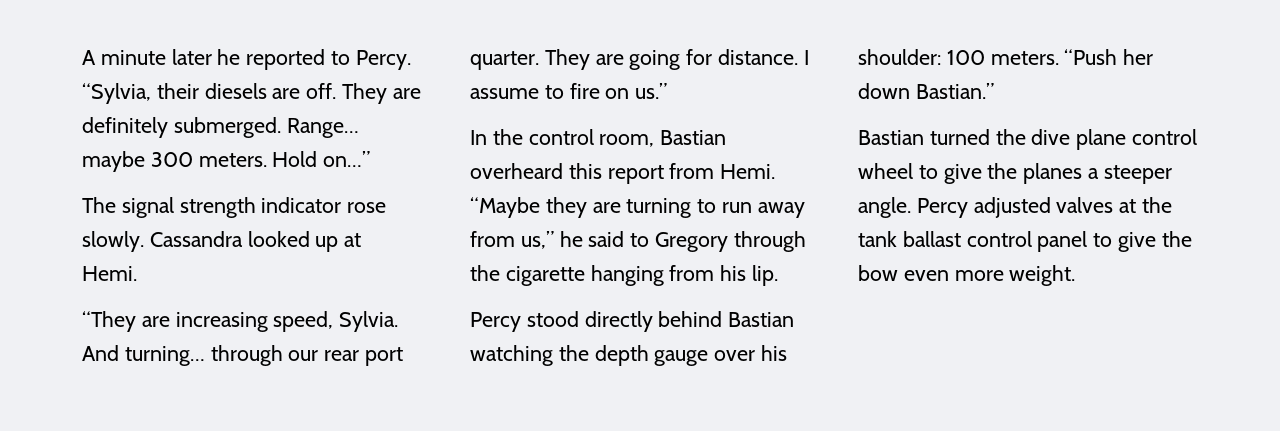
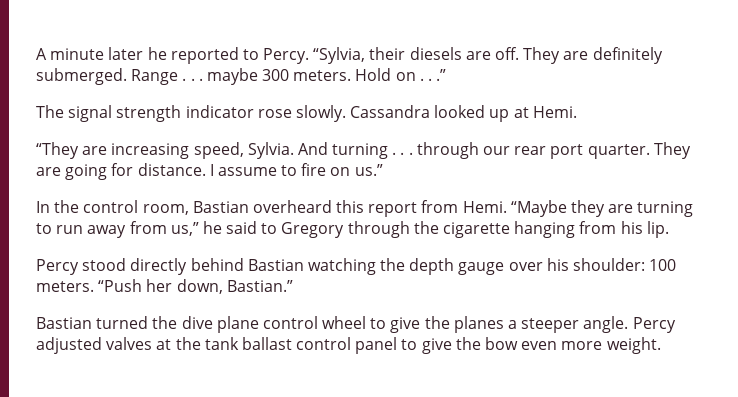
[286,118,359,138] [82,151,371,172] Range… maybe 300 meters. Hold on…” -> [131,68,447,85] Range . . . maybe 300 meters. Hold on . . .”
[124,346,205,366] turning… -> [332,143,413,159] turning . . .
[858,83,910,99] down -> [176,279,223,294] down,

